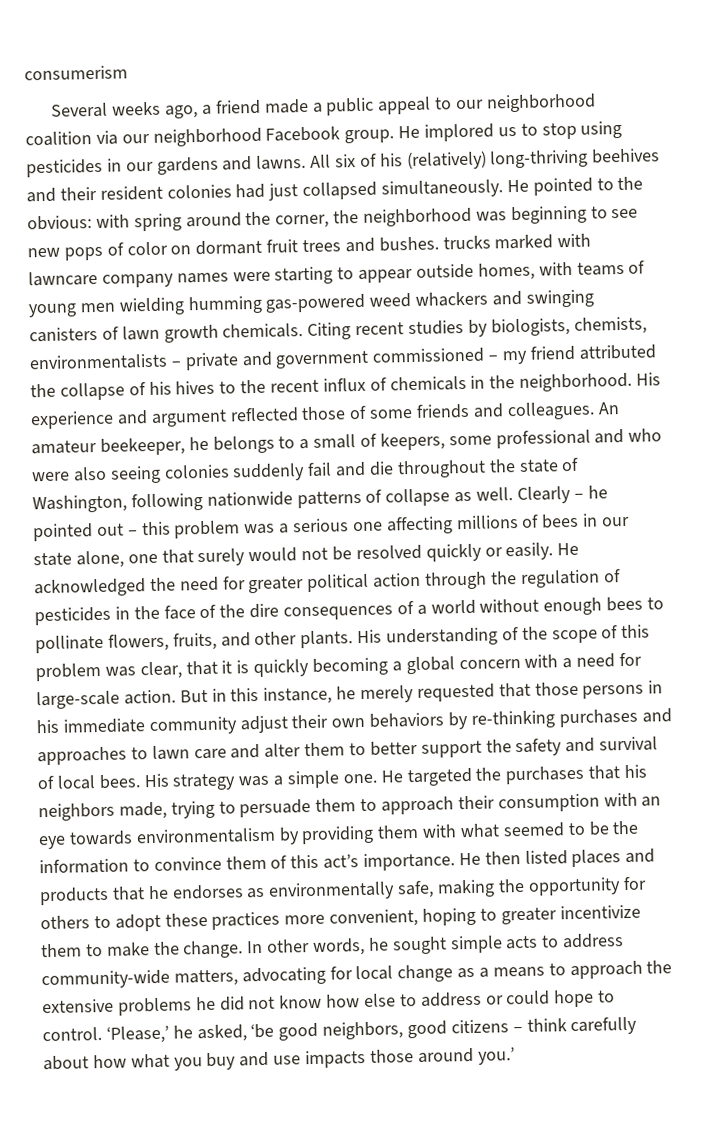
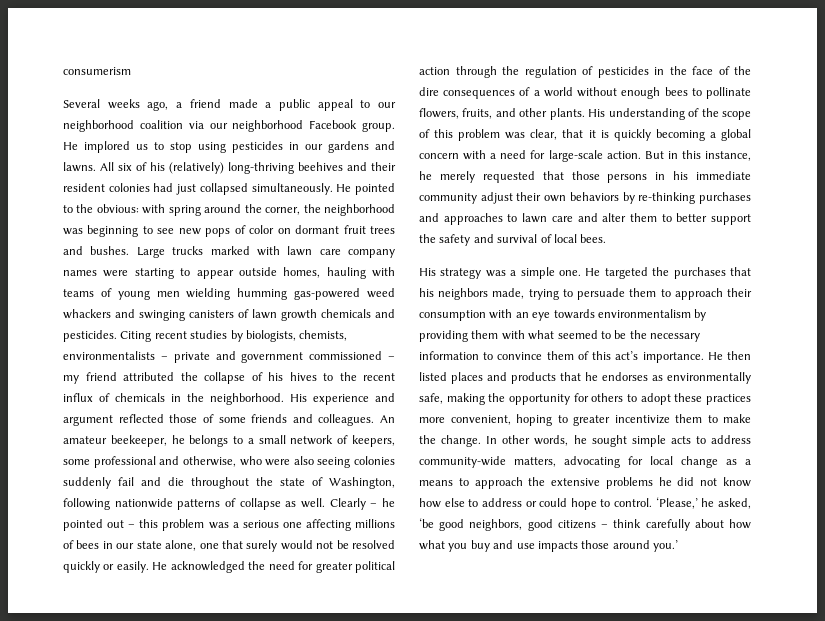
(439, 244) none -> [136,247,165,258] Large
[28,270,98,287] lawncare -> [287,246,341,256] lawn care
(535, 271) none -> [326,267,366,279] hauling
[222,323,304,339] chemicals. -> [321,309,395,318] [63,330,117,342] chemicals and pesticides.
(357, 441) none -> [290,435,334,445] network
(625, 436) none -> [182,456,236,467] otherwise,
(141, 782) none -> (607, 238) //
(640, 827) none -> [650,333,700,342] necessary

